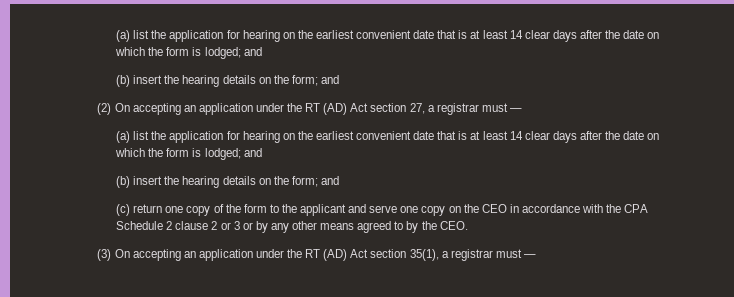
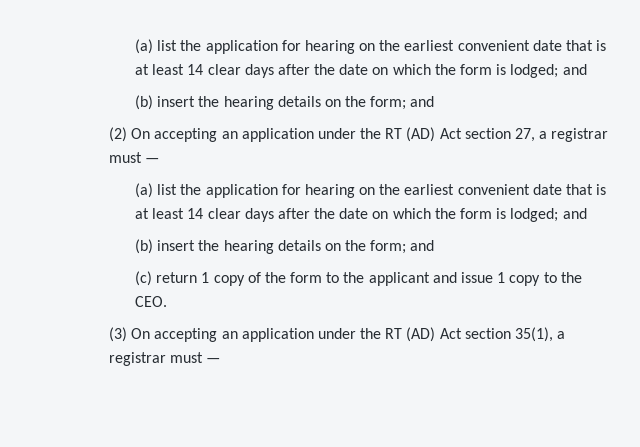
[165,206,184,213] one -> [201,272,210,283] 1
[369,204,649,216] [116,221,419,233] serve one copy on the CEO in accordance with the CPA Schedule 2 clause 2 or 3 or by any other means agreed to by -> [460,272,557,286] issue 1 copy to

